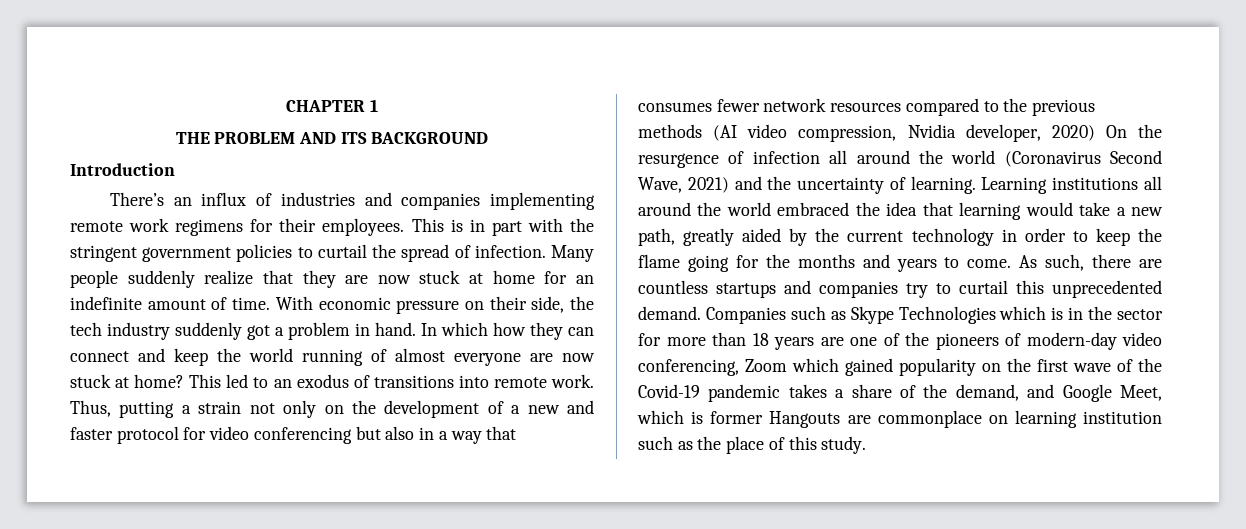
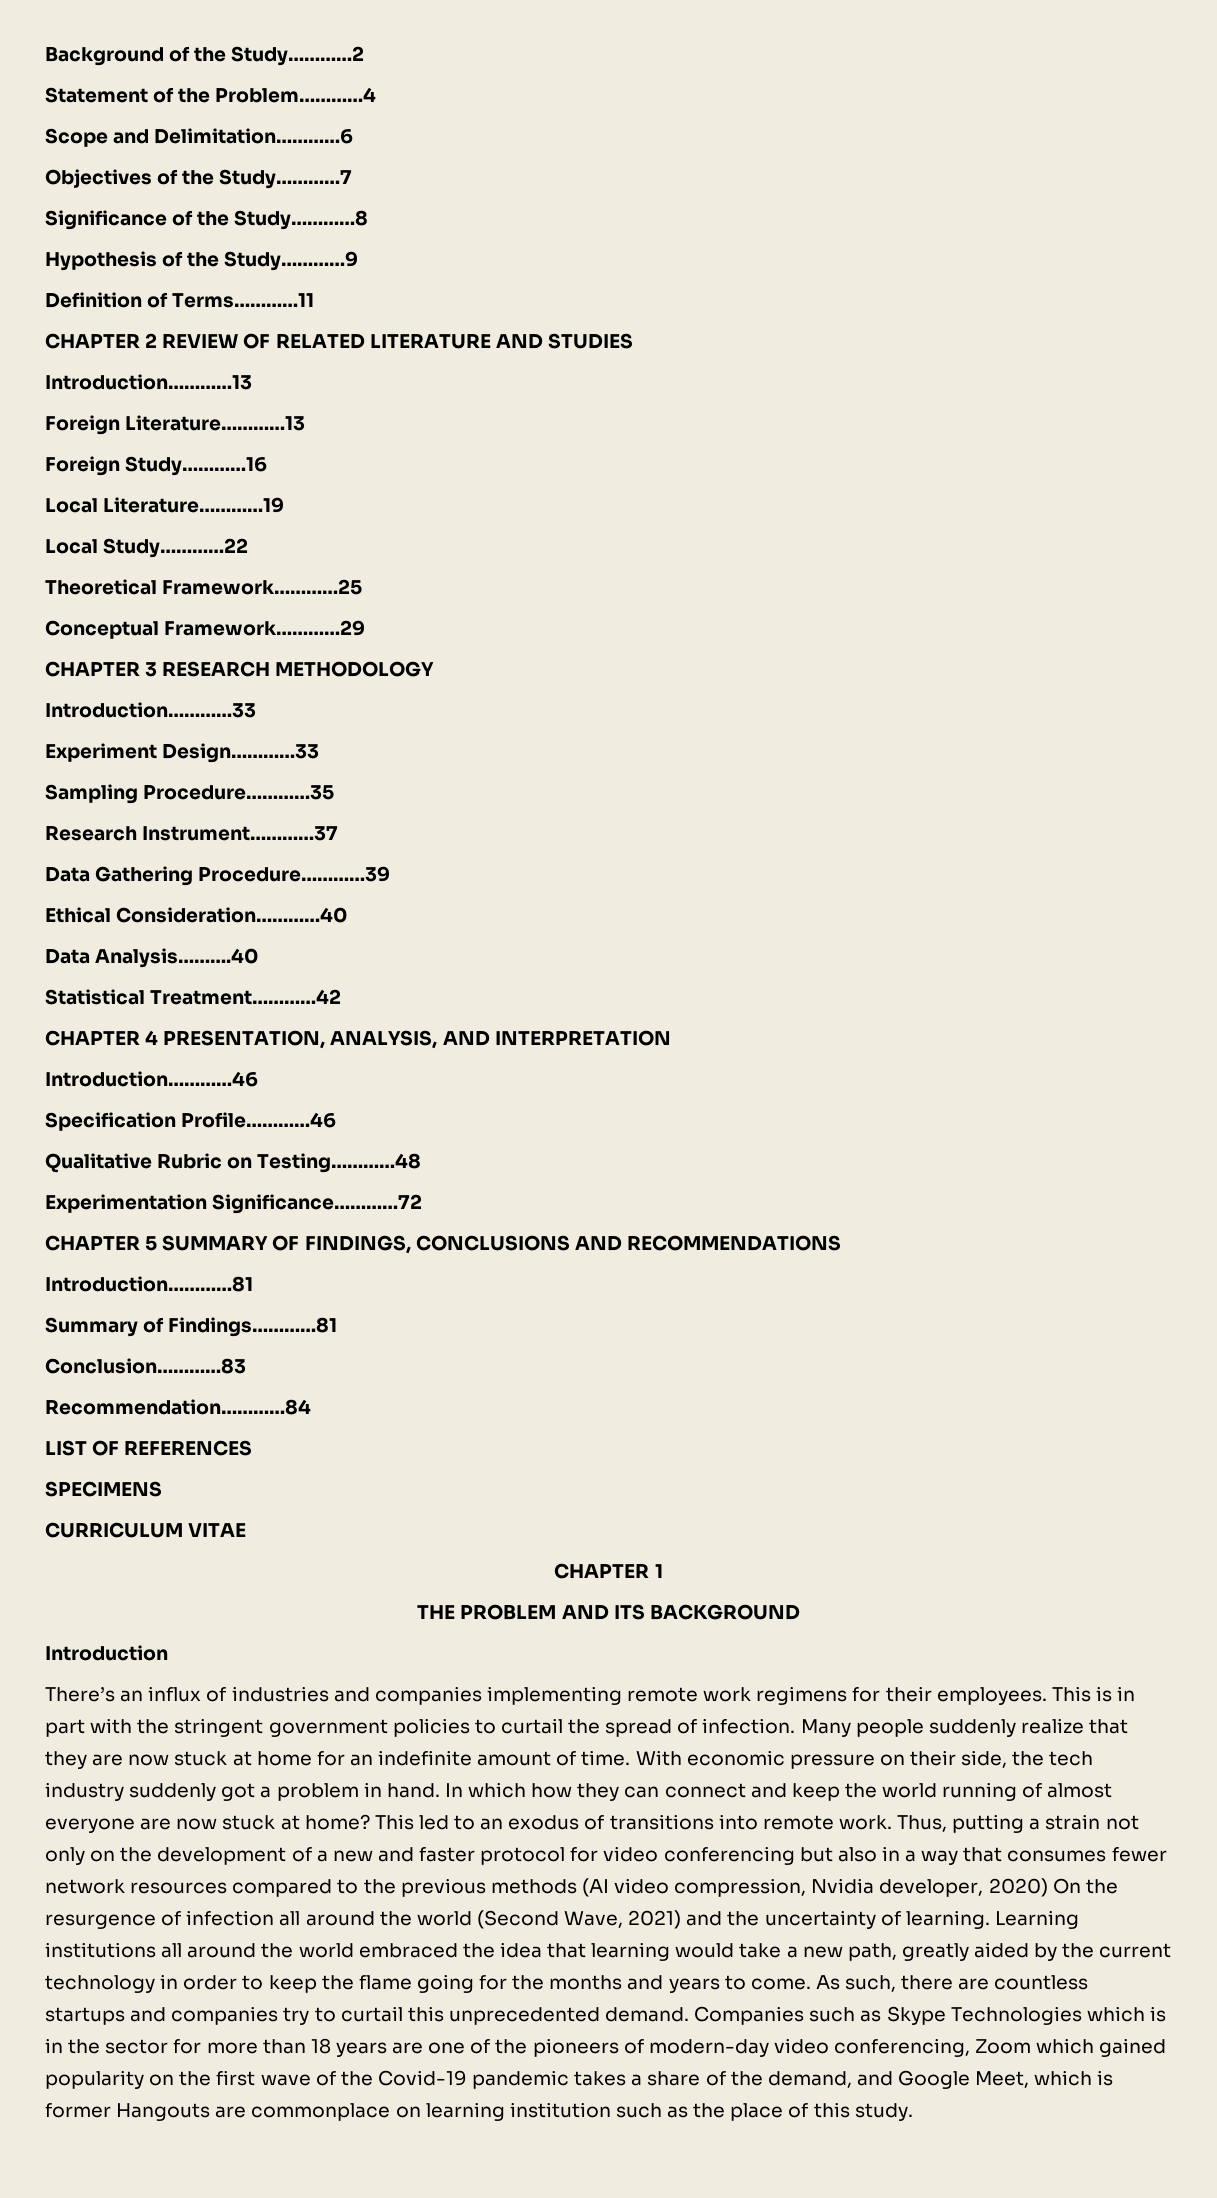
(286, 106) none -> [45,46,365,66] [45,87,377,103] [45,128,354,147] [45,169,353,189] [45,210,369,230] [45,251,359,271] [45,292,315,308] [45,333,633,349] [45,374,252,390] [45,415,306,435] [45,456,268,476] [45,497,285,513] [45,538,249,558] [45,579,363,595] [45,620,366,639] [45,661,435,677] [45,702,256,718] [45,743,320,763] [45,784,335,804] [45,826,339,841] [45,866,391,886] [45,907,349,923] [45,948,260,968] [45,989,342,1005] [45,1030,671,1049] [45,1071,258,1087] [45,1112,337,1131] [45,1153,422,1173] [45,1194,423,1214] [45,1235,841,1254] [45,1276,253,1292] [45,1317,338,1337] [45,1358,246,1374] [45,1399,311,1415] [45,1440,253,1456] [45,1481,162,1497] [45,1522,247,1538] Background of the Study…………2 // Statement of the Problem…………4 // Scope and Delimitation…………6 // Objectives of the Study…………7 // Significance of the Study…………8 // Hypothesis of the Study…………9 // Definition of Terms…………11 // CHAPTER 2 REVIEW OF RELATED LITERATURE AND STUDIES // Introduction…………13 // Foreign Literature…………13 // Foreign Study…………16 // Local Literature…………19 // Local Study…………22 // Theoretical Framework…………25 // Conceptual Framework…………29 // CHAPTER 3 RESEARCH METHODOLOGY // Introduction…………33 // Experiment Design…………33 // Sampling Procedure…………35 // Research Instrument…………37 // Data Gathering Procedure…………39 // Ethical Consideration…………40 // Data Analysis……….40 // Statistical Treatment…………42 // CHAPTER 4 PRESENTATION, ANALYSIS, AND INTERPRETATION // Introduction…………46 // Specification Profile…………46 // Qualitative Rubric on Testing…………48 // Experimentation Significance…………72 // CHAPTER 5 SUMMARY OF FINDINGS, CONCLUSIONS AND RECOMMENDATIONS // Introduction…………81 // Summary of Findings…………81 // Conclusion…………83 // Recommendation…………84 // LIST OF REFERENCES // SPECIMENS // CURRICULUM VITAE //
[1004,150,1162,167] (Coronavirus Second -> [476,1910,559,1929] (Second

